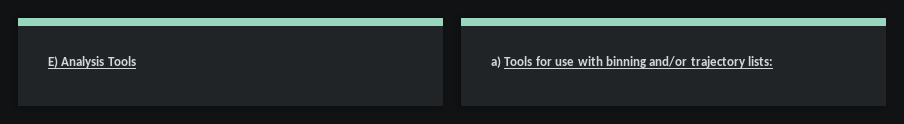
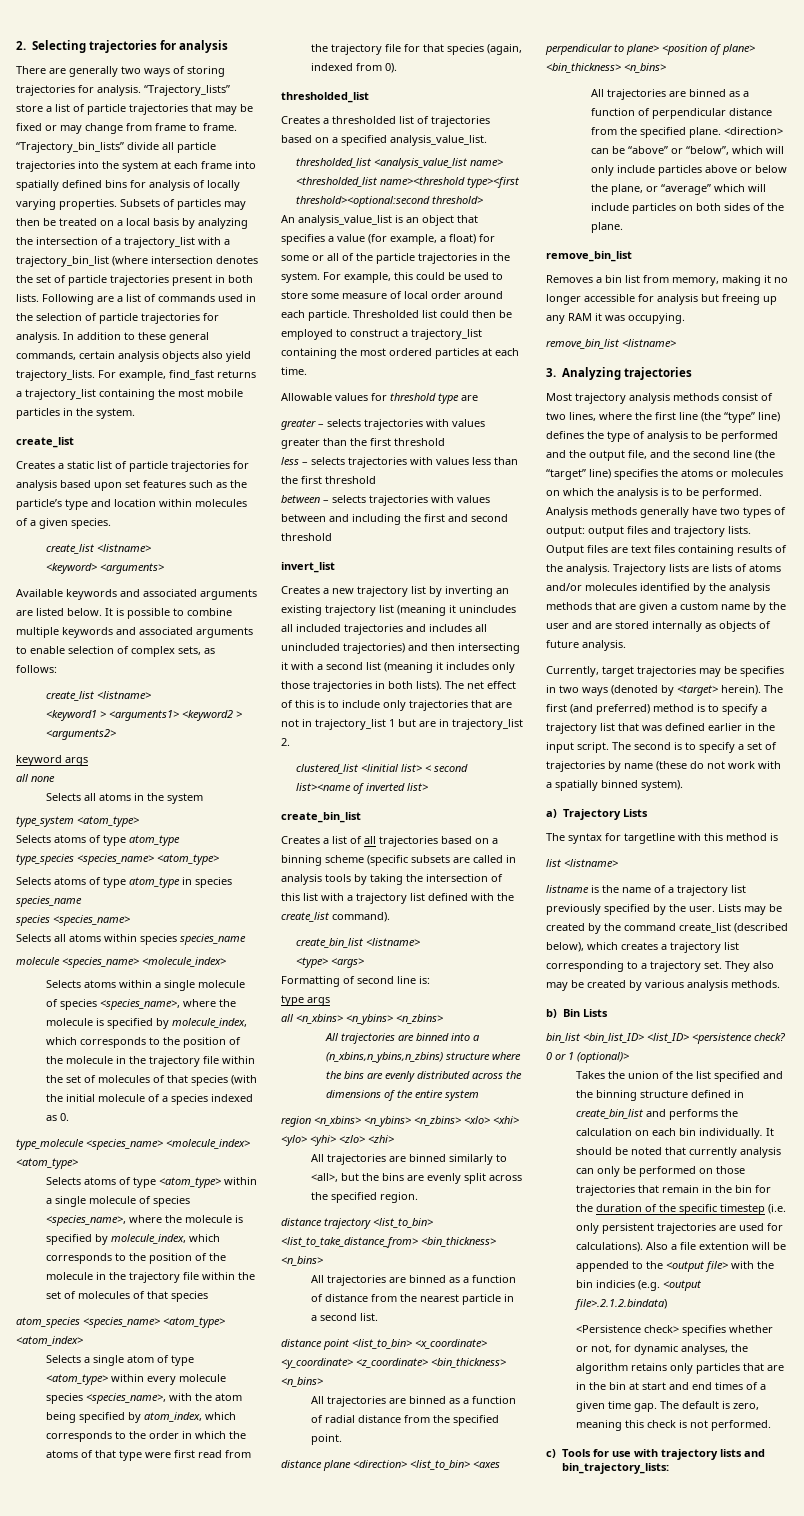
[48,56,136,68] [491,56,773,68] E) Analysis Tools // a) Tools for use with binning and/or trajectory lists: -> [16,40,228,53] [16,66,225,77] [16,85,230,96] [16,104,253,115] [16,123,237,134] [16,142,216,153] [16,161,256,172] [16,180,240,191] [16,199,246,210] [16,218,248,229] [16,237,230,248] [16,256,258,267] [16,275,253,286] [16,294,256,305] [16,313,219,324] [16,332,209,343] [16,351,251,362] [16,370,256,381] [16,389,243,400] [16,408,135,419] [16,437,74,448] [16,461,249,472] [16,480,247,491] [16,499,247,510] [16,518,111,529] [46,544,152,554] [46,563,165,574] [16,589,257,600] [16,608,232,619] [16,627,253,638] [16,646,215,657] [16,665,57,673] [46,691,152,701] [46,710,243,721] [46,729,117,740] [16,755,88,766] [16,774,55,782] [46,793,204,804] [16,816,139,827] [16,835,180,846] [16,854,219,865] [16,877,232,888] [16,896,82,907] [16,915,130,926] [16,934,246,945] [16,957,226,968] [46,980,246,991] [46,999,237,1010] [46,1018,248,1029] [46,1037,242,1048] [46,1056,256,1067] [46,1075,258,1086] [46,1094,254,1105] [46,1113,70,1121] [16,1139,250,1150] [16,1158,78,1169] [46,1177,258,1188] [46,1196,191,1207] [46,1215,244,1226] [46,1234,221,1245] [46,1253,227,1264] [46,1272,256,1283] [46,1291,209,1302] [16,1317,225,1328] [16,1336,83,1346] [46,1355,195,1366] [46,1374,227,1385] [46,1393,243,1404] [46,1412,237,1423] [46,1431,247,1442] [46,1450,252,1461] [311,44,523,55] [311,63,398,73] [281,92,369,103] [281,116,490,127] [281,135,487,146] [296,158,504,169] [296,177,520,188] [296,196,484,207] [281,215,478,226] [281,234,495,245] [281,253,510,264] [281,272,503,283] [281,291,503,299] [281,310,512,321] [281,329,482,340] [281,348,519,359] [281,367,307,375] [281,393,478,404] [281,419,485,430] [281,438,445,449] [281,457,518,468] [281,476,376,484] [281,495,490,506] [281,514,508,525] [281,533,332,541] [281,562,335,573] [281,586,509,597] [281,605,516,616] [281,624,487,635] [281,643,520,654] [281,662,515,673] [281,681,516,692] [281,700,512,711] [281,719,523,730] [281,738,290,746] [296,764,469,774] [296,783,429,794] [281,812,361,823] [281,836,498,847] [281,855,516,866] [281,874,503,885] [281,893,514,904] [281,912,390,922] [296,938,421,948] [296,957,365,968] [281,976,430,987] [281,995,330,1006] [281,1014,443,1025] [325,1033,481,1044] [326,1052,522,1063] [326,1071,523,1082] [326,1090,480,1101] [281,1116,519,1127] [281,1135,394,1146] [311,1154,508,1165] [311,1173,523,1184] [311,1192,419,1203] [281,1218,433,1229] [281,1237,496,1248] [281,1256,323,1266] [311,1275,517,1286] [311,1294,515,1305] [311,1313,379,1321] [281,1339,487,1350] [281,1358,506,1369] [281,1377,323,1387] [311,1396,517,1407] [311,1415,500,1426] [311,1434,343,1445] [281,1460,500,1471] [545,44,755,55] [546,63,666,73] [591,89,750,100] [591,108,773,119] [591,127,784,138] [591,146,785,155] [591,165,788,176] [591,184,767,195] [591,203,785,214] [591,222,624,233] [546,251,632,262] [546,275,788,286] [546,294,777,305] [546,313,685,324] [546,339,676,349] [546,367,692,380] [546,393,773,404] [546,412,780,423] [546,431,778,442] [546,450,775,461] [546,469,783,480] [546,488,762,499] [546,507,786,518] [546,526,751,537] [546,545,787,556] [546,564,781,575] [546,583,770,594] [546,602,786,613] [546,621,771,632] [546,640,626,651] [546,666,784,677] [546,685,783,696] [546,704,767,715] [546,723,775,734] [546,742,777,753] [546,761,781,772] [546,780,683,791] [546,809,648,820] [546,833,778,844] [546,859,618,867] [546,885,746,896] [546,904,782,915] [546,923,788,934] [546,942,739,953] [546,961,774,972] [546,980,780,991] [546,1009,608,1018] [546,1033,785,1044] [546,1052,629,1063] [576,1071,784,1082] [576,1090,745,1101] [576,1109,739,1120] [576,1128,775,1139] [576,1147,782,1158] [576,1166,746,1177] [576,1185,772,1196] [576,1204,787,1215] [576,1223,784,1234] [576,1242,787,1252] [576,1261,775,1272] [576,1280,702,1291] [574,1299,668,1310] [576,1325,774,1336] [576,1344,749,1355] [576,1363,785,1374] [576,1382,767,1390] [576,1401,760,1412] [576,1420,772,1431] [546,1449,765,1460] [561,1463,669,1474] 2. Selecting trajectories for analysis // There are generally two ways of storing trajectories for analysis. “Trajectory_lists” store a list of particle trajectories that may be fixed or may change from frame to frame. “Trajectory_bin_lists” divide all particle trajectories into the system at each frame into spatially defined bins for analysis of locally varying properties. Subsets of particles may then be treated on a local basis by analyzing the intersection of a trajectory_list with a trajectory_bin_list (where intersection denotes the set of particle trajectories present in both lists. Following are a list of commands used in the selection of particle trajectories for analysis. In addition to these general commands, certain analysis objects also yield trajectory_lists. For example, find_fast returns a trajectory_list containing the most mobile particles in the system. // create_list // Creates a static list of particle trajectories for analysis based upon set features such as the particle’s type and location within molecules of a given species. // create_list <listname> // <keyword> <arguments> // Available keywords and associated arguments are listed below. It is possible to combine multiple keywords and associated arguments to enable selection of complex sets, as follows: // create_list <listname> // <keyword1 > <arguments1> <keyword2 > <arguments2> // keyword args // all none // Selects all atoms in the system // type_system <atom_type> // Selects atoms of type atom_type // type_species <species_name> <atom_type> // Selects atoms of type atom_type in species species_name // species <species_name> // Selects all atoms within species species_name // molecule <species_name> <molecule_index> // Selects atoms within a single molecule of species <species_name>, where the molecule is specified by molecule_index, which corresponds to the position of the molecule in the trajectory file within the set of molecules of that species (with the initial molecule of a species indexed as 0. // type_molecule <species_name> <molecule_index> <atom_type> // Selects atoms of type <atom_type> within a single molecule of species <species_name>, where the molecule is specified by molecule_index, which corresponds to the position of the molecule in the trajectory file within the set of molecules of that species // atom_species <species_name> <atom_type> <atom_index> // Selects a single atom of type <atom_type> within every molecule species <species_name>, with the atom being specified by atom_index, which corresponds to the order in which the atoms of that type were first read from the trajectory file for that species (again, indexed from 0). // thresholded_list // Creates a thresholded list of trajectories based on a specified analysis_value_list. // thresholded_list <analysis_value_list name> <thresholded_list name><threshold type><first threshold><optional:second threshold> // An analysis_value_list is an object that specifies a value (for example, a float) for some or all of the particle trajectories in the system. For example, this could be used to store some measure of local order around each particle. Thresholded list could then be employed to construct a trajectory_list containing the most ordered particles at each time. // Allowable values for threshold type are // greater – selects trajectories with values greater than the first threshold // less – selects trajectories with values less than the first threshold // between – selects trajectories with values between and including the first and second threshold // invert_list // Creates a new trajectory list by inverting an existing trajectory list (meaning it unincludes all included trajectories and includes all unincluded trajectories) and then intersecting it with a second list (meaning it includes only those trajectories in both lists). The net effect of this is to include only trajectories that are not in trajectory_list 1 but are in trajectory_list 2. // clustered_list <linitial list> < second list><name of inverted list> // create_bin_list // Creates a list of all trajectories based on a binning scheme (specific subsets are called in analysis tools by taking the intersection of this list with a trajectory list defined with the create_list command). // create_bin_list <listname> // <type> <args> // Formatting of second line is: // type args // all <n_xbins> <n_ybins> <n_zbins> // All trajectories are binned into a (n_xbins,n_ybins,n_zbins) structure where the bins are evenly distributed across the dimensions of the entire system // region <n_xbins> <n_ybins> <n_zbins> <xlo> <xhi> <ylo> <yhi> <zlo> <zhi> // All trajectories are binned similarly to <all>, but the bins are evenly split across the specified region. // distance trajectory <list_to_bin> <list_to_take_distance_from> <bin_thickness> <n_bins> // All trajectories are binned as a function of distance from the nearest particle in a second list. // distance point <list_to_bin> <x_coordinate> <y_coordinate> <z_coordinate> <bin_thickness> <n_bins> // All trajectories are binned as a function of radial distance from the specified point. // distance plane <direction> <list_to_bin> <axes perpendicular to plane> <position of plane> <bin_thickness> <n_bins> // All trajectories are binned as a function of perpendicular distance from the specified plane. <direction> can be “above” or “below”, which will only include particles above or below the plane, or “average” which will include particles on both sides of the plane. // remove_bin_list // Removes a bin list from memory, making it no longer accessible for analysis but freeing up any RAM it was occupying. // remove_bin_list <listname> // 3. Analyzing trajectories // Most trajectory analysis methods consist of two lines, where the first line (the “type” line) defines the type of analysis to be performed and the output file, and the second line (the “target” line) specifies the atoms or molecules on which the analysis is to be performed. Analysis methods generally have two types of output: output files and trajectory lists. Output files are text files containing results of the analysis. Trajectory lists are lists of atoms and/or molecules identified by the analysis methods that are given a custom name by the user and are stored internally as objects of future analysis. // Currently, target trajectories may be specifies in two ways (denoted by <target> herein). The first (and preferred) method is to specify a trajectory list that was defined earlier in the input script. The second is to specify a set of trajectories by name (these do not work with a spatially binned system). // a) Trajectory Lists // The syntax for targetline with this method is // list <listname> // listname is the name of a trajectory list previously specified by the user. Lists may be created by the command create_list (described below), which creates a trajectory list corresponding to a trajectory set. They also may be created by various analysis methods. // b) Bin Lists // bin_list <bin_list_ID> <list_ID> <persistence check? 0 or 1 (optional)> // Takes the union of the list specified and the binning structure defined in create_bin_list and performs the calculation on each bin individually. It should be noted that currently analysis can only be performed on those trajectories that remain in the bin for the duration of the specific timestep (i.e. only persistent trajectories are used for calculations). Also a file extention will be appended to the <output file> with the bin indicies (e.g. <output file>.2.1.2.bindata) // <Persistence check> specifies whether or not, for dynamic analyses, the algorithm retains only particles that are in the bin at start and end times of a given time gap. The default is zero, meaning this check is not performed. // c) Tools for use with trajectory lists and bin_trajectory_lists:

